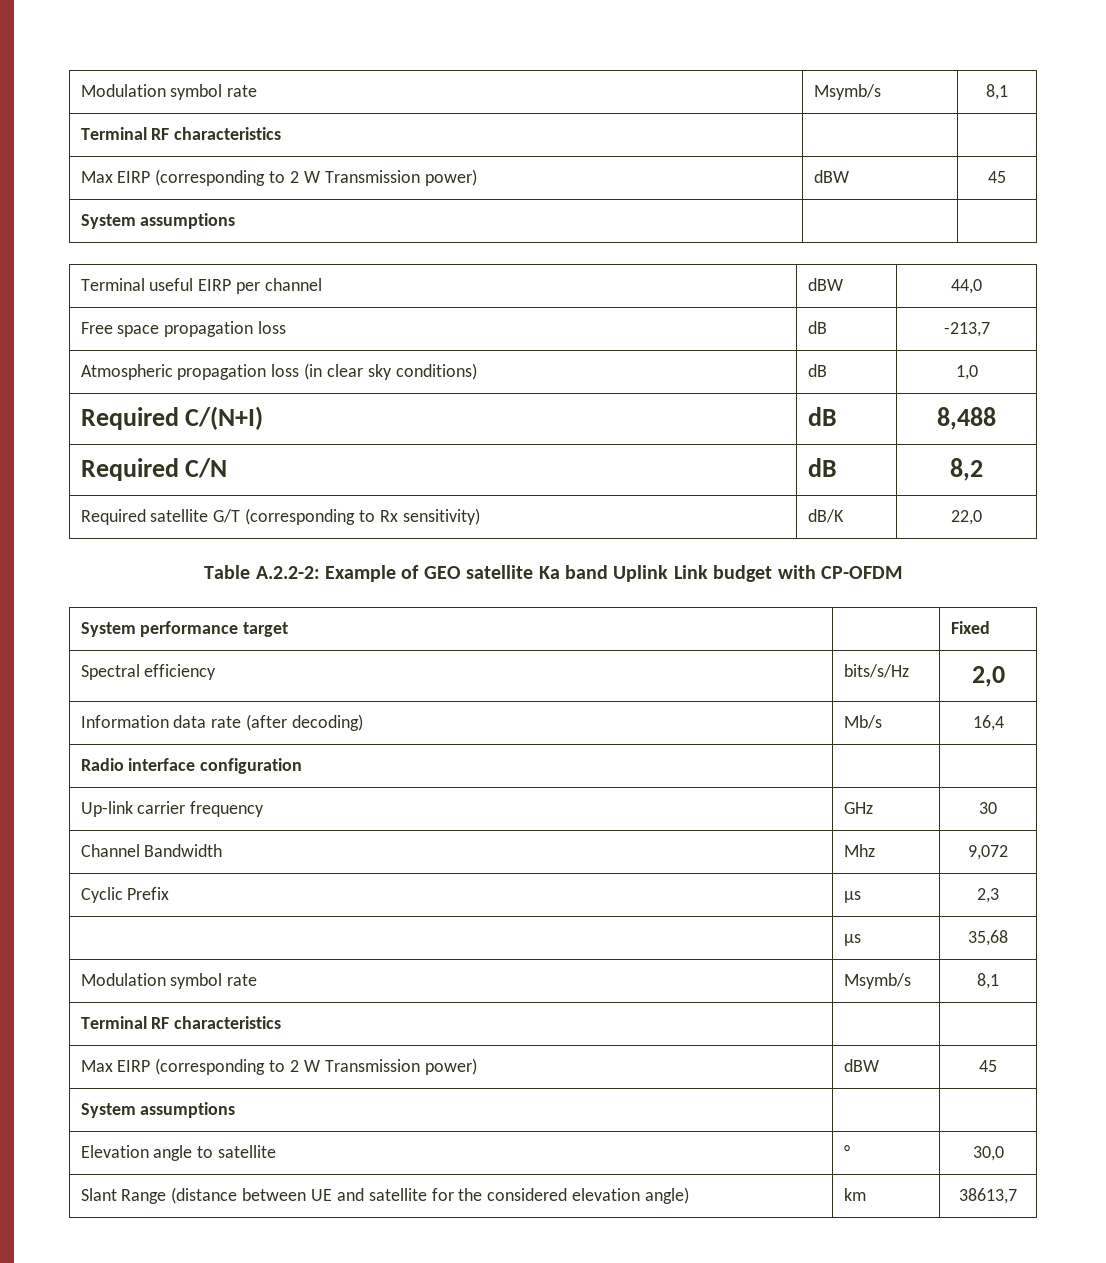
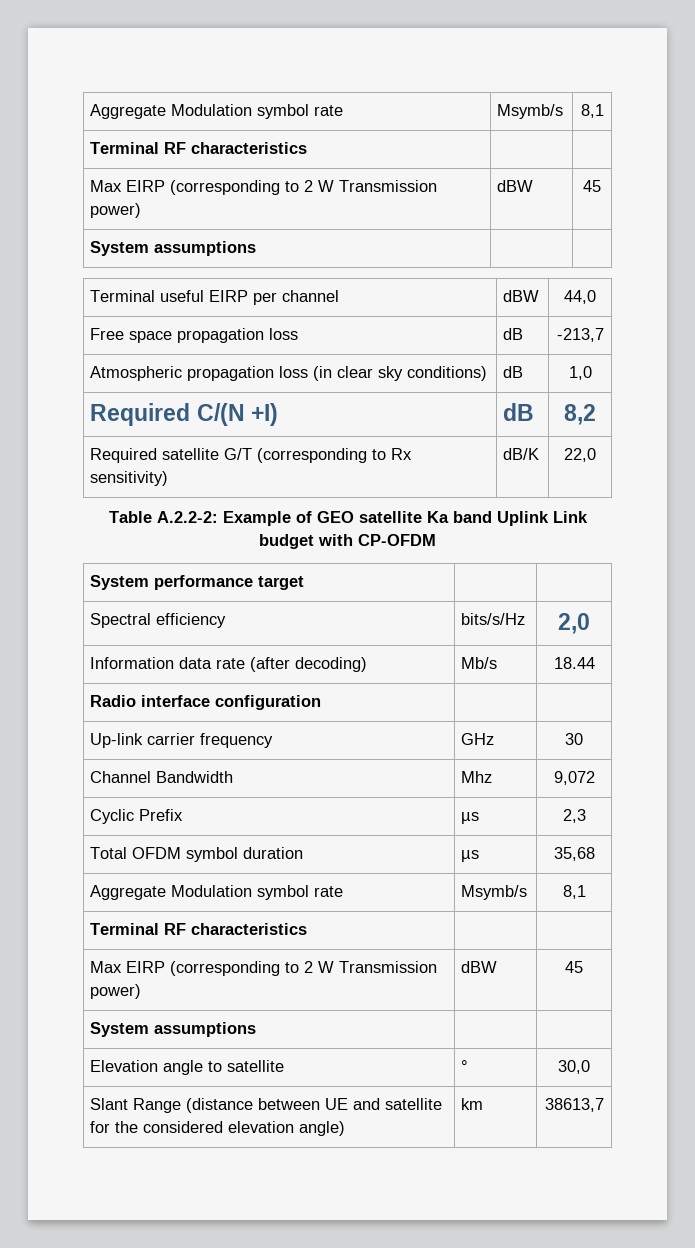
(80, 90) none -> [90,104,167,119] Aggregate
[185,406,264,430] [807,407,837,426] [937,407,996,430] [80,458,228,481] C/(N+I) | dB | 8,488 // Required C/N -> [196,403,278,426] C/(N +I)
[950,621,990,634] Fixed -> (305, 583) none
[972,715,1004,731] 16,4 -> [553,657,595,669] 18.44
(999, 895) none -> [90,847,304,862] Total OFDM symbol duration
(1008, 938) none -> [90,885,167,900] Aggregate

